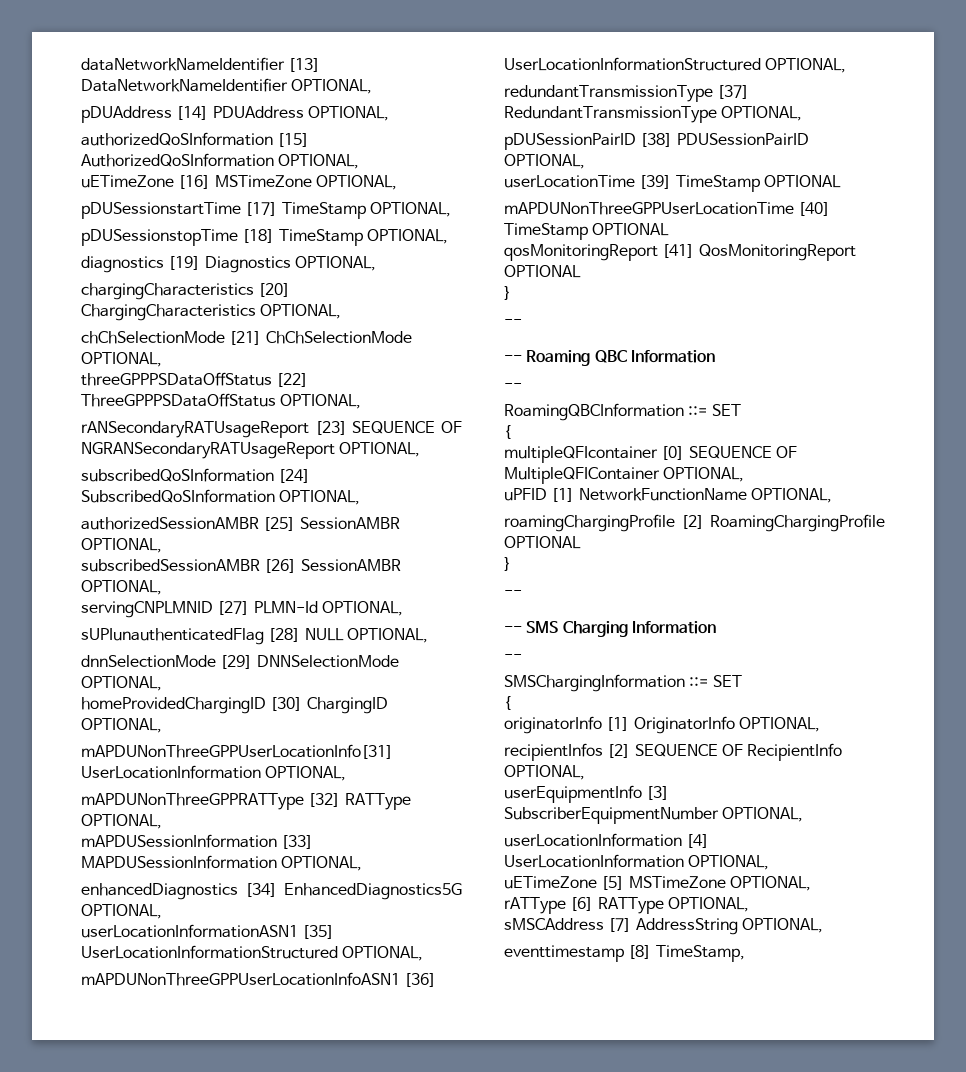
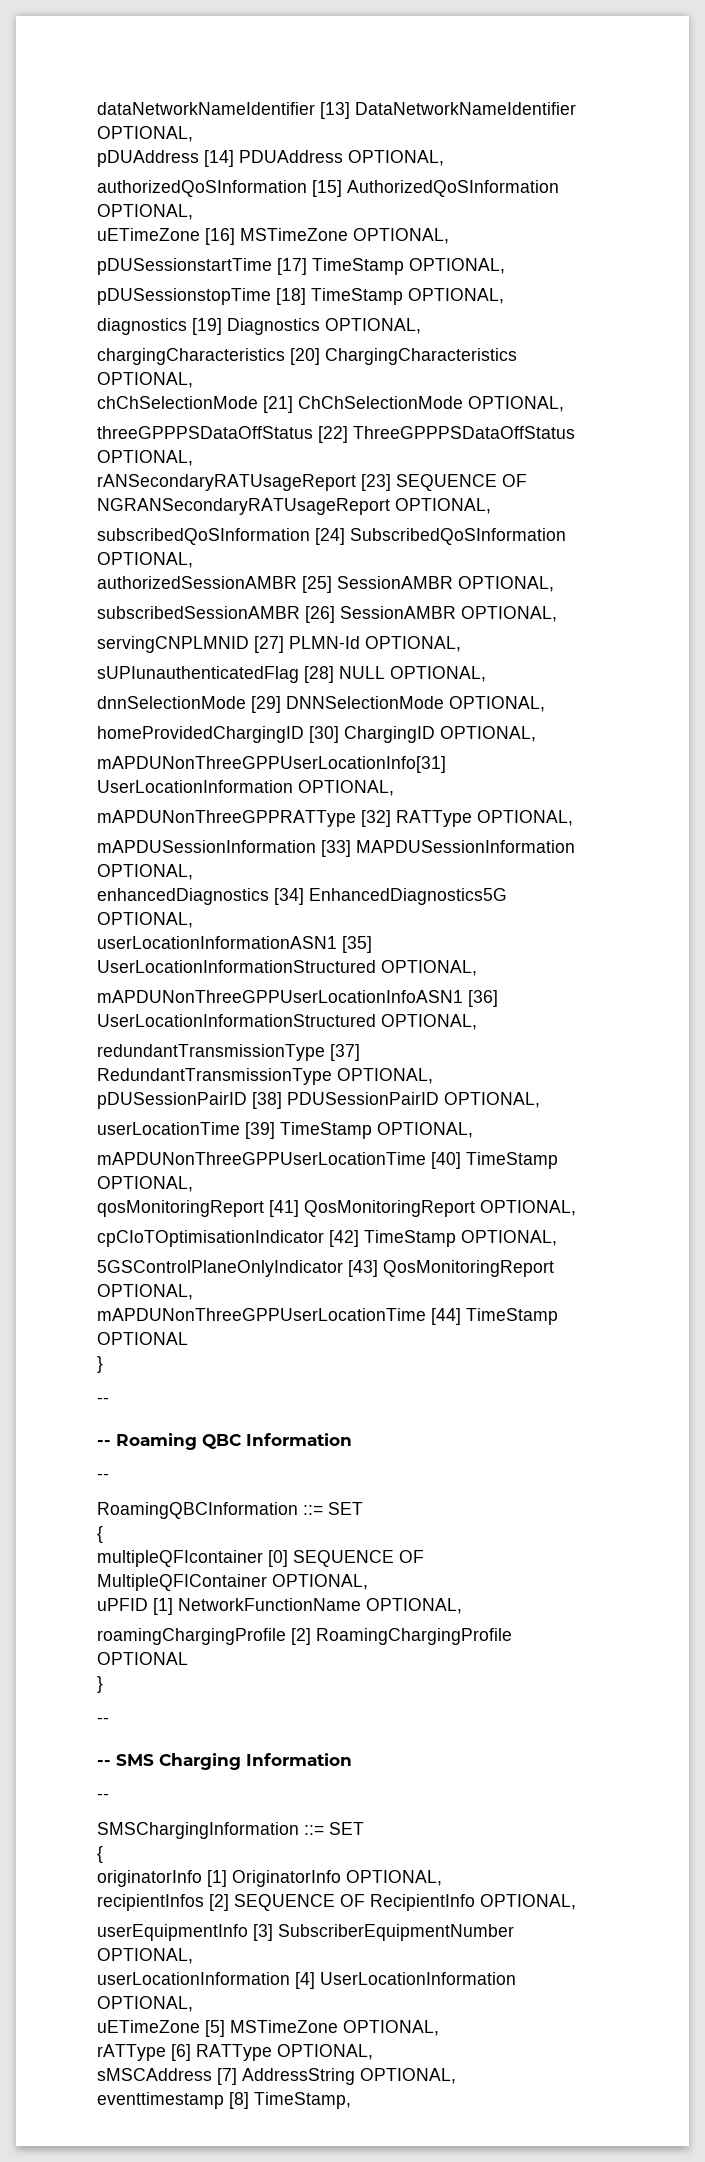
[763,175,841,188] OPTIONAL -> [377,1122,473,1138] OPTIONAL,
[592,223,670,236] OPTIONAL -> [97,1176,193,1192] OPTIONAL,
(856, 252) none -> [480,1200,576,1216] [97,1230,557,1247] [97,1260,554,1277] [97,1284,193,1300] [97,1308,558,1325] OPTIONAL, // cpCIoTOptimisationIndicator [42] TimeStamp OPTIONAL, // 5GSControlPlaneOnlyIndicator [43] QosMonitoringReport OPTIONAL, // mAPDUNonThreeGPPUserLocationTime [44] TimeStamp

